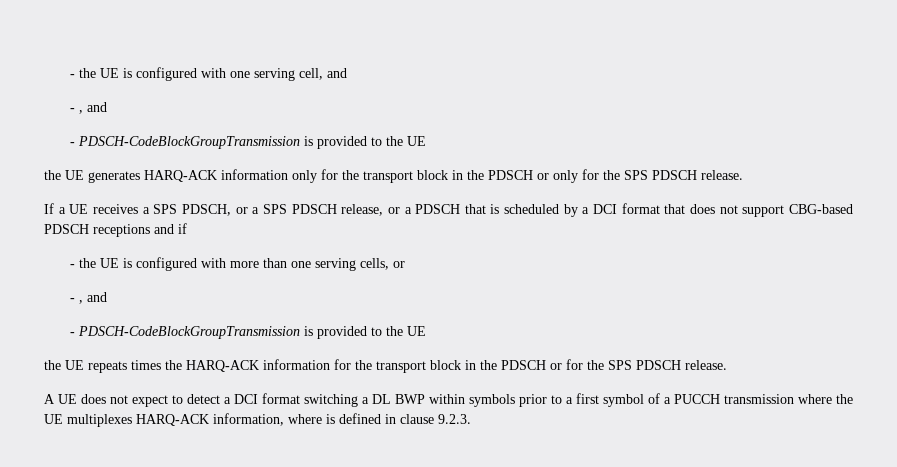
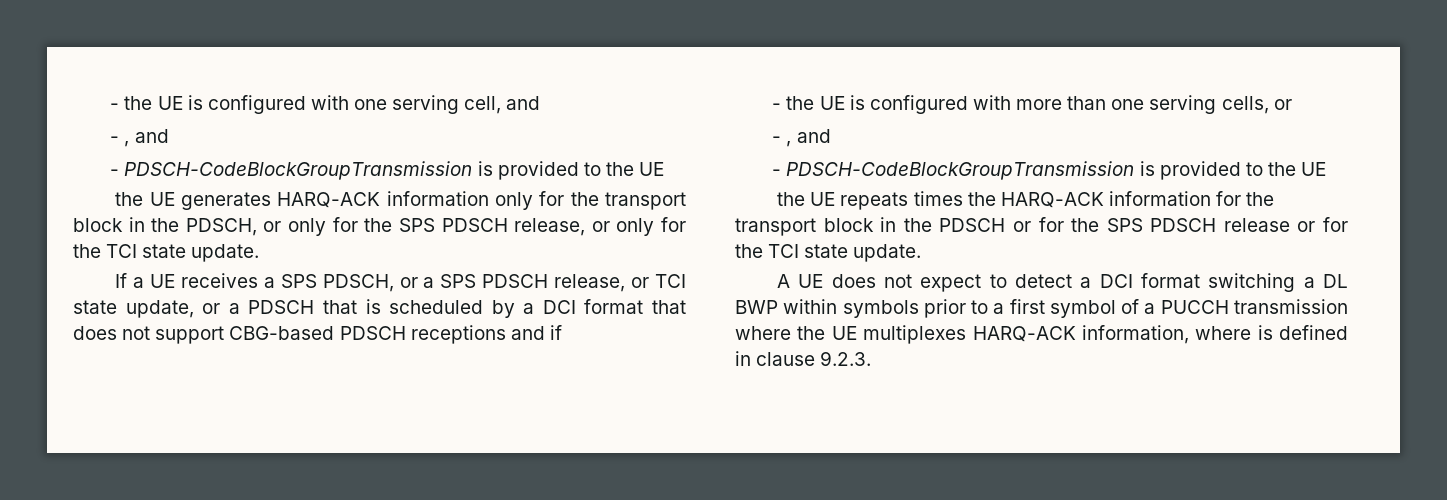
[488,170,533,180] PDSCH -> [185,218,257,236] PDSCH,
[701,170,743,180] release. -> [514,217,686,236] [73,244,260,262] release, or only for the TCI state update.
(400, 210) none -> [655,274,686,288] [73,300,221,318] TCI state update, or
[685,360,727,370] release. -> [1223,217,1348,232] [735,244,922,262] release or for the TCI state update.

